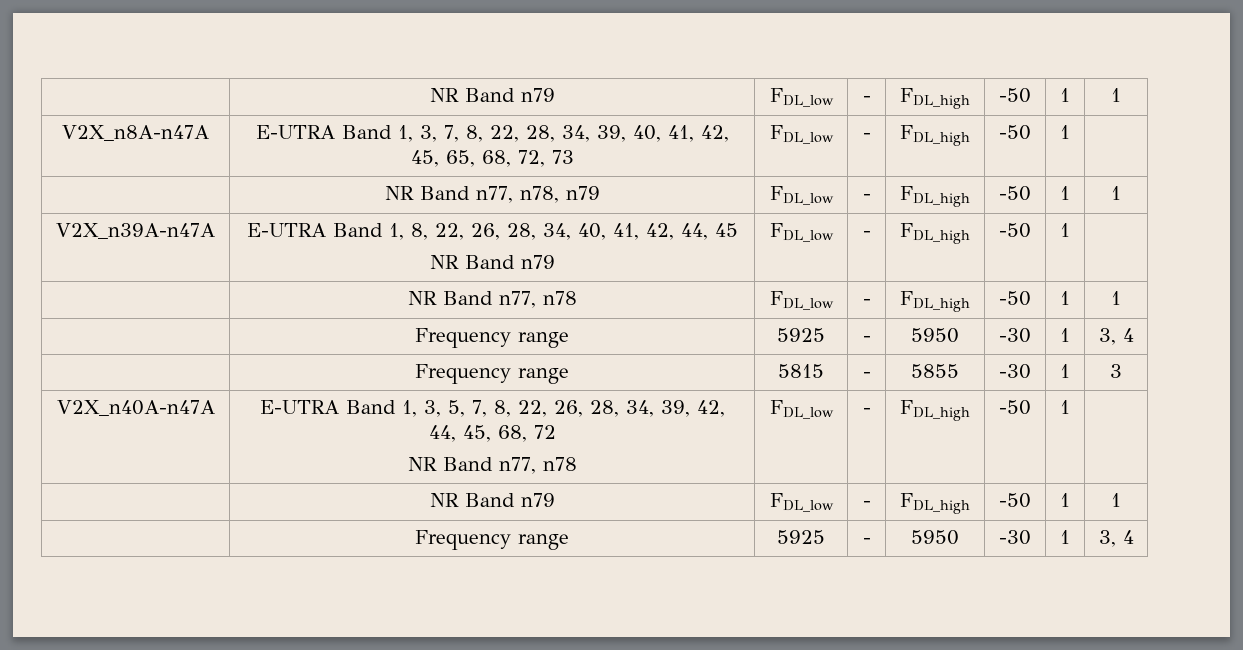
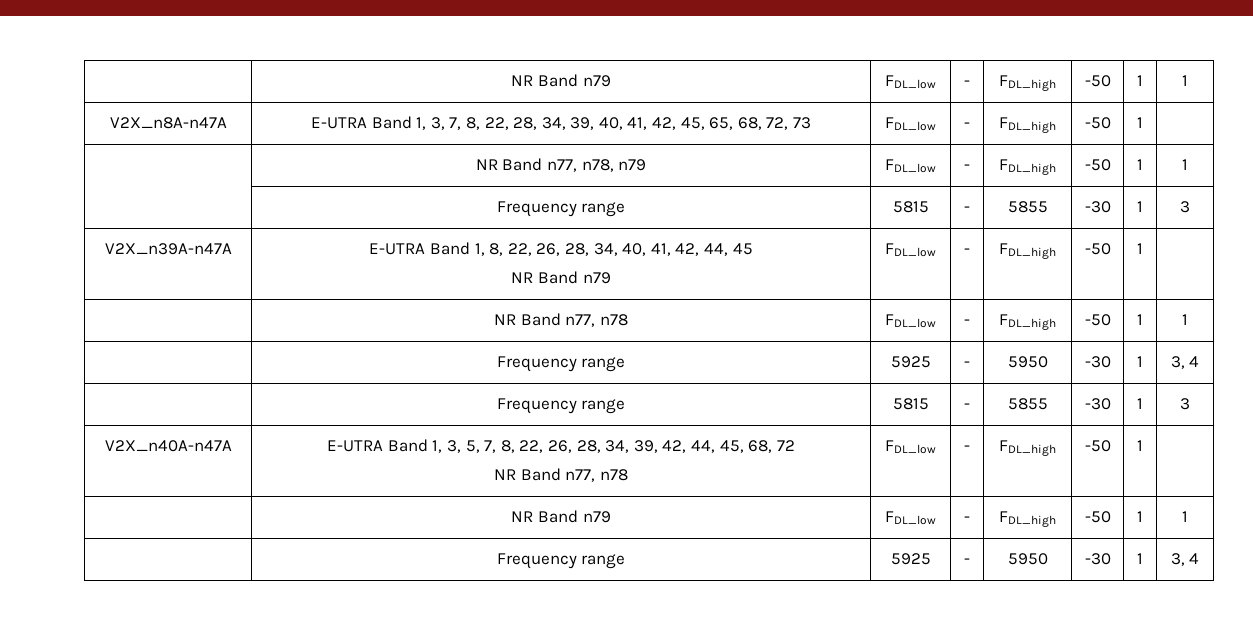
(1121, 193) none -> [496,201,626,217] [892,201,929,213] [964,206,970,212] [1007,201,1048,213] [1084,201,1111,213] [1137,201,1143,212] [1180,201,1190,213] // | Frequency range | 5815 | - | 5855 | -30 | 1 | 3

